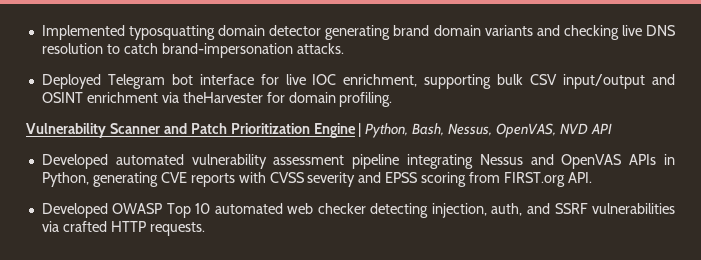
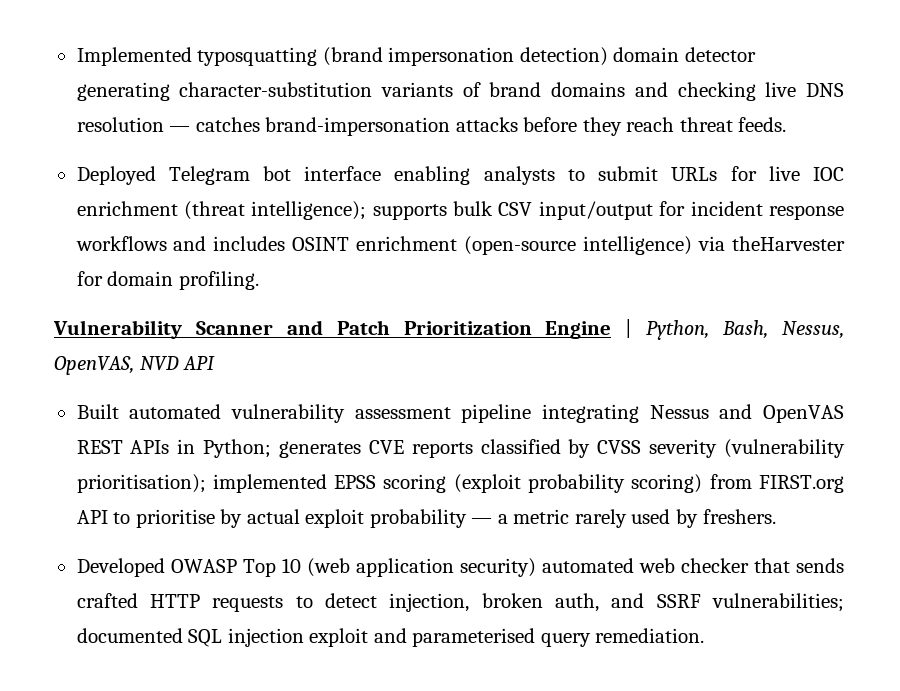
[218,25,533,40] domain detector generating brand domain variants -> [322,47,756,66] [76,82,626,101] (brand impersonation detection) domain detector generating character-substitution variants of brand domains
[106,43,344,58] [41,74,675,89] [41,92,158,103] to catch brand-impersonation attacks. // Deployed Telegram bot interface for live IOC enrichment, supporting bulk CSV input/output and OSINT enrichment -> [169,117,787,136] [76,166,845,185] [76,201,844,220] [75,236,693,255] — catches brand-impersonation attacks before they reach threat feeds. // Deployed Telegram bot interface enabling analysts to submit URLs for live IOC enrichment (threat intelligence); supports bulk CSV input/output for incident response workflows and includes OSINT enrichment (open-source intelligence)
[41,154,108,169] Developed -> [76,404,119,419] Built
(623, 161) none -> [76,440,123,454] REST
[41,172,592,187] [41,203,675,218] [41,221,205,236] Python, generating CVE reports with CVSS severity and EPSS scoring from FIRST.org API. // Developed OWASP Top 10 automated web checker detecting injection, auth, and SSRF vulnerabilities via crafted HTTP requests. -> [203,439,846,458] [76,474,845,493] [76,509,776,528] [76,558,844,577] [76,593,845,612] [76,628,705,647] Python; generates CVE reports classified by CVSS severity (vulnerability prioritisation); implemented EPSS scoring (exploit probability scoring) from FIRST.org API to prioritise by actual exploit probability — a metric rarely used by freshers. // Developed OWASP Top 10 (web application security) automated web checker that sends crafted HTTP requests to detect injection, broken auth, and SSRF vulnerabilities; documented SQL injection exploit and parameterised query remediation.

